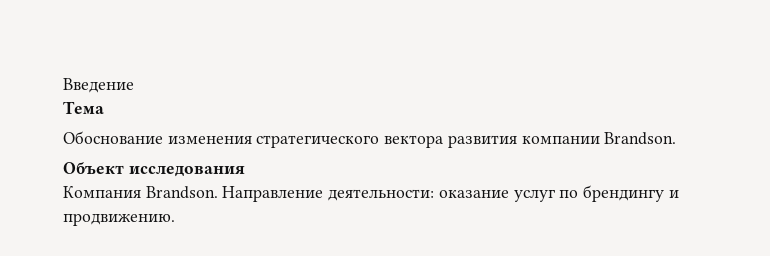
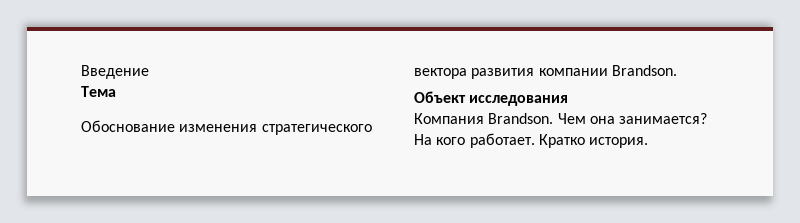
[222,185,679,202] [63,213,175,226] Направление деятельности: оказание услуг по брендингу и продвижению. -> [557,113,708,124] [414,133,649,148] Чем она занимается? На кого работает. Кратко история.

